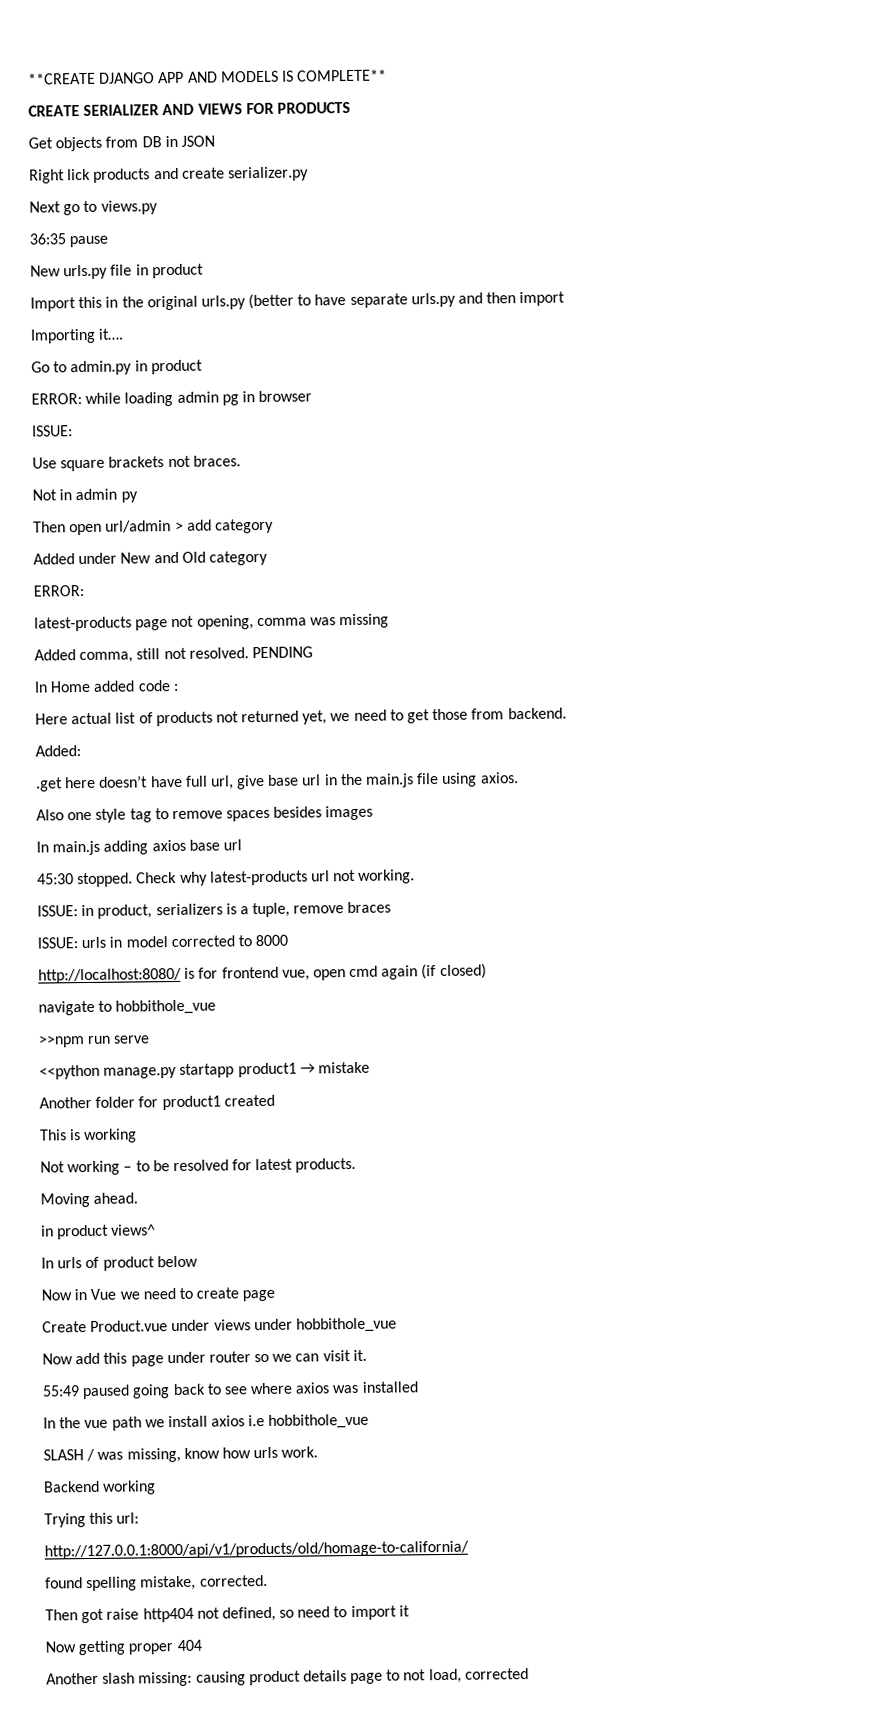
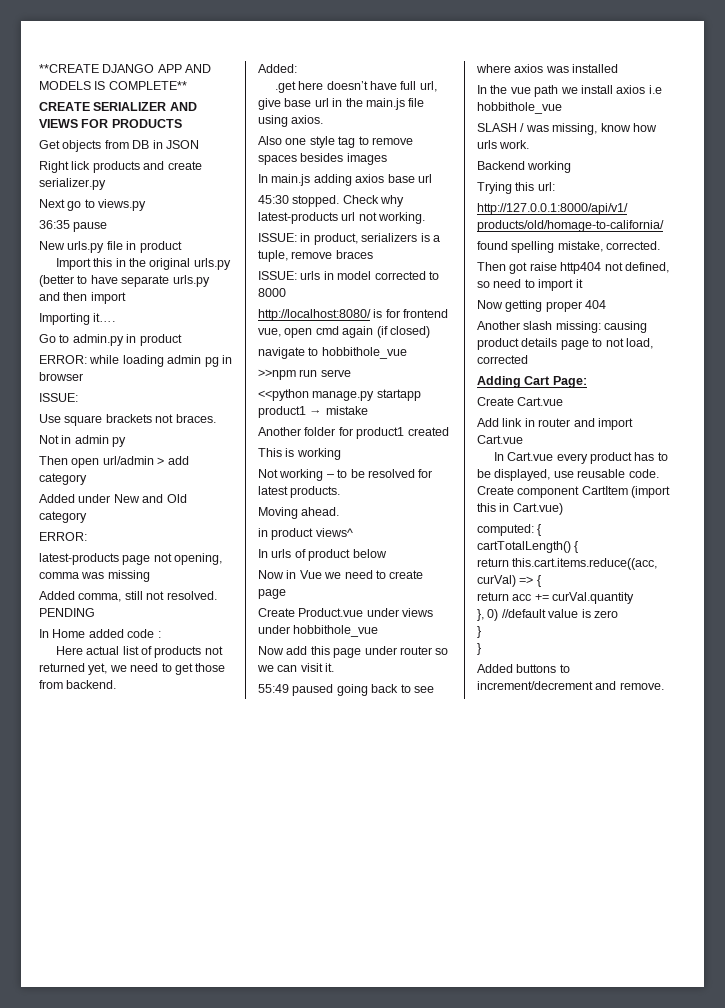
(529, 1674) none -> [477,376,587,388] [477,397,564,406] [477,418,633,430] [477,435,523,444] [493,452,668,464] [477,469,659,481] [477,486,671,498] [477,503,563,515] [477,524,542,536] [477,541,579,553] [477,558,658,570] [477,575,541,587] [477,592,635,604] [477,609,618,621] [477,626,481,638] [477,643,481,655] [477,664,570,673] [477,681,664,690] // Adding Cart Page: // Create Cart.vue // Add link in router and import Cart.vue // In Cart.vue every product has to be displayed, use reusable code. Create component CartItem (import this in Cart.vue) // computed: { // cartTotalLength() { // return this.cart.items.reduce((acc, curVal) => { // return acc += curVal.quantity // }, 0) //default value is zero // } // } // Added buttons to increment/decrement and remove.

